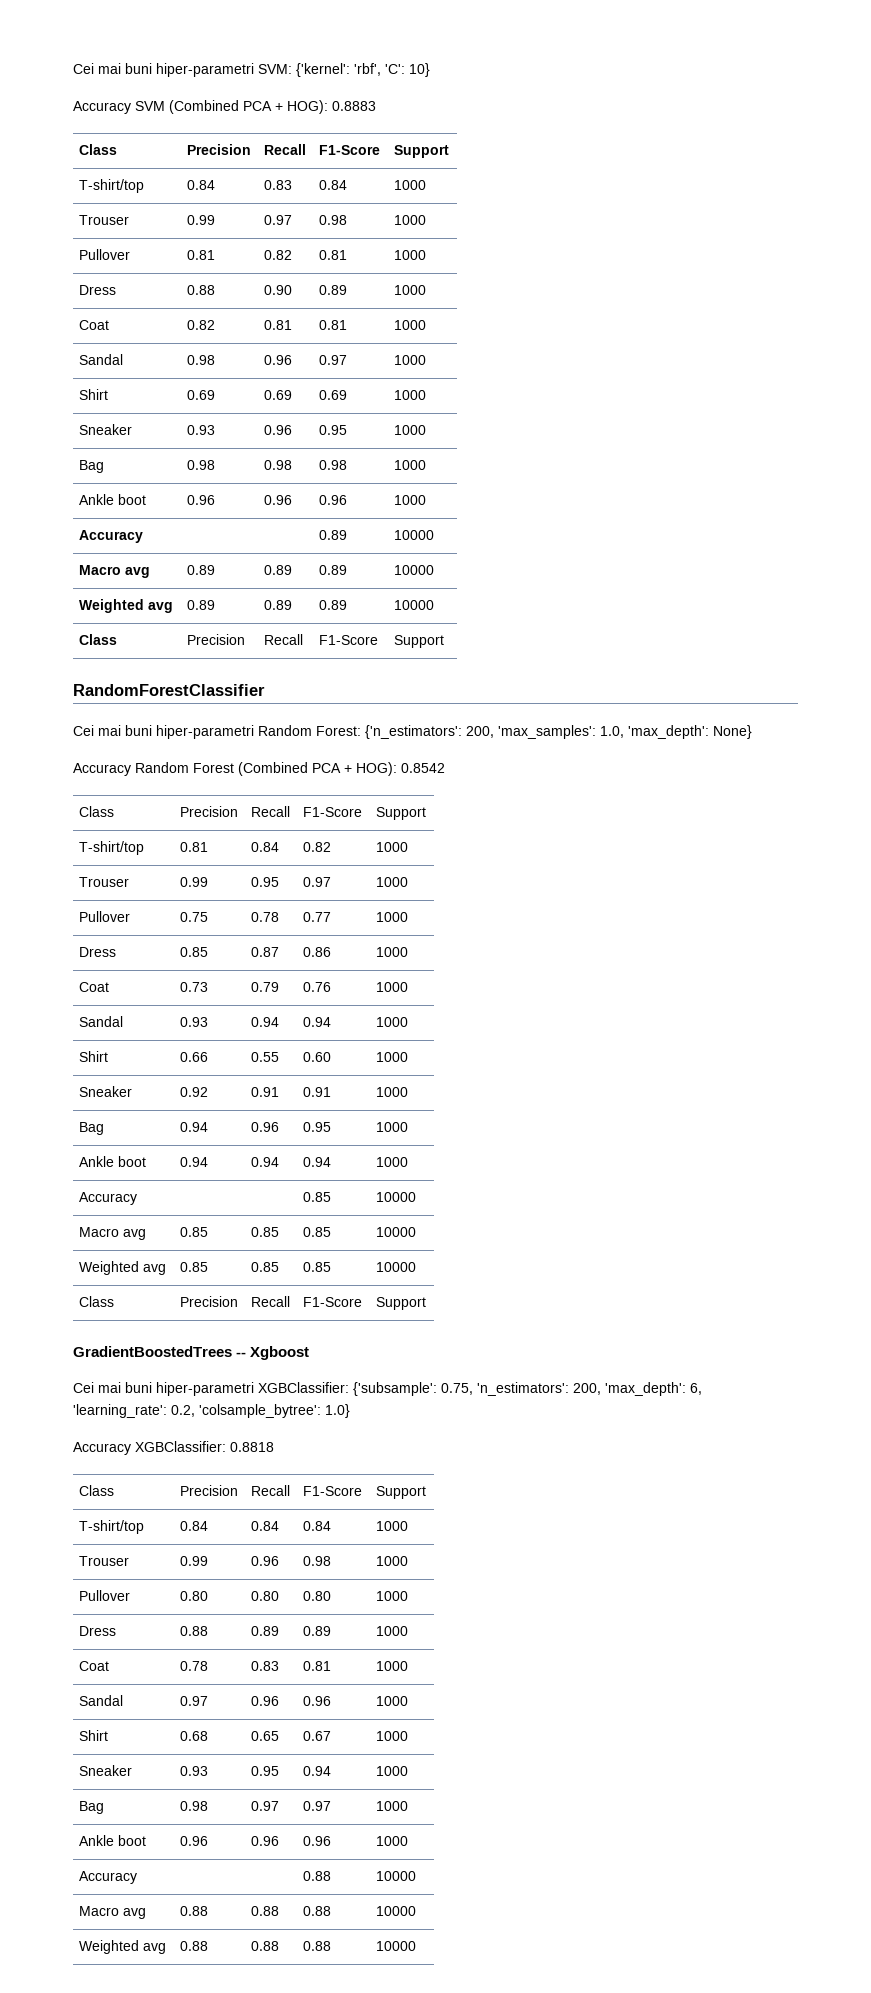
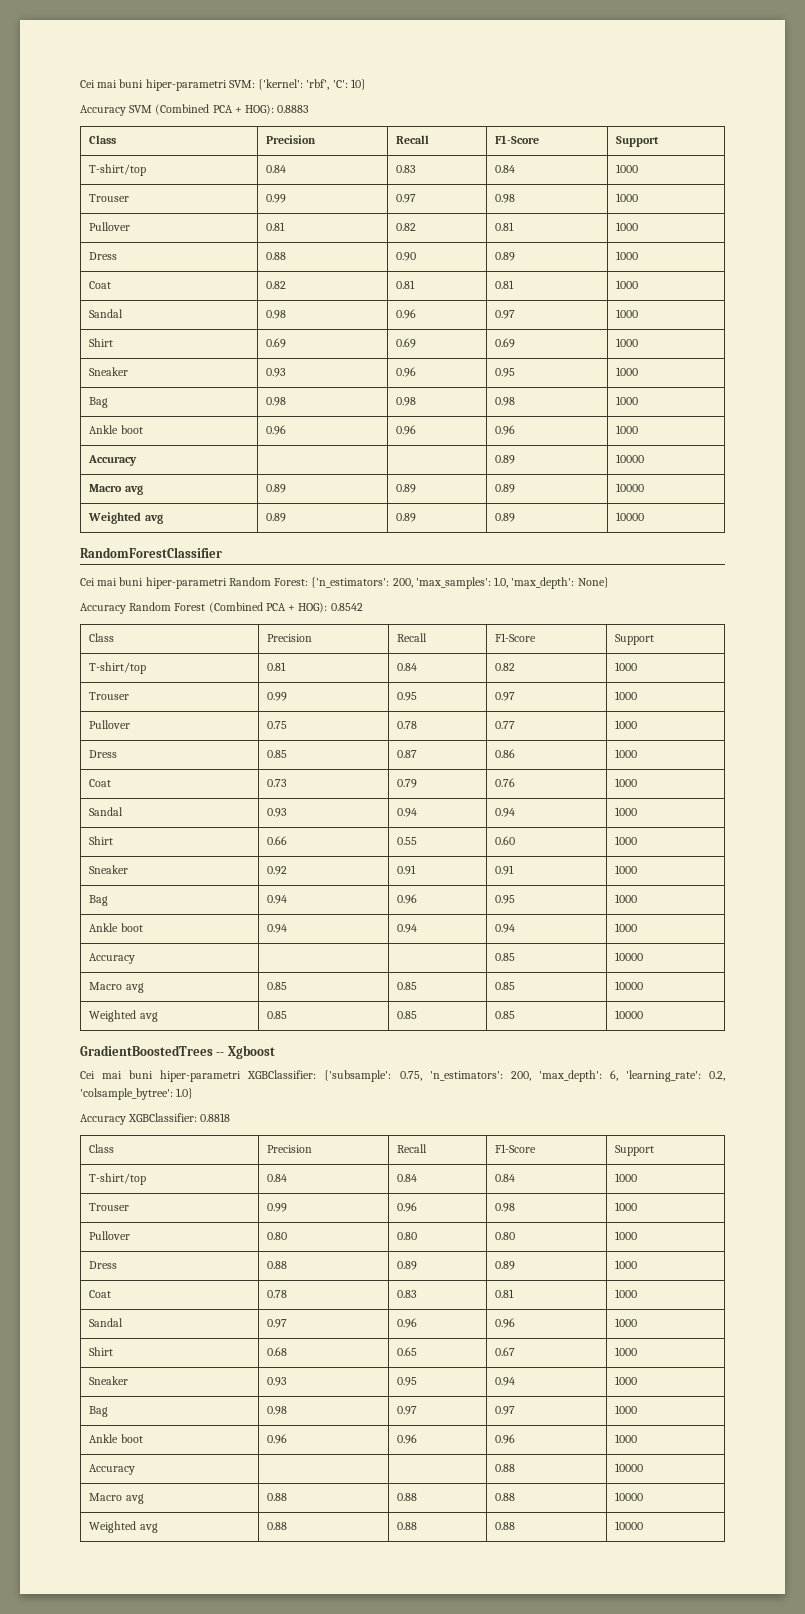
[79,634,118,645] [187,634,246,645] [264,634,304,645] [319,635,379,645] [394,635,445,648] // Class | Precision | Recall | F1-Score | Support -> (645, 516) none
[79,1296,115,1307] [180,1296,239,1307] [251,1296,291,1307] [303,1297,363,1307] [376,1297,427,1310] // Class | Precision | Recall | F1-Score | Support -> (644, 1014) none

